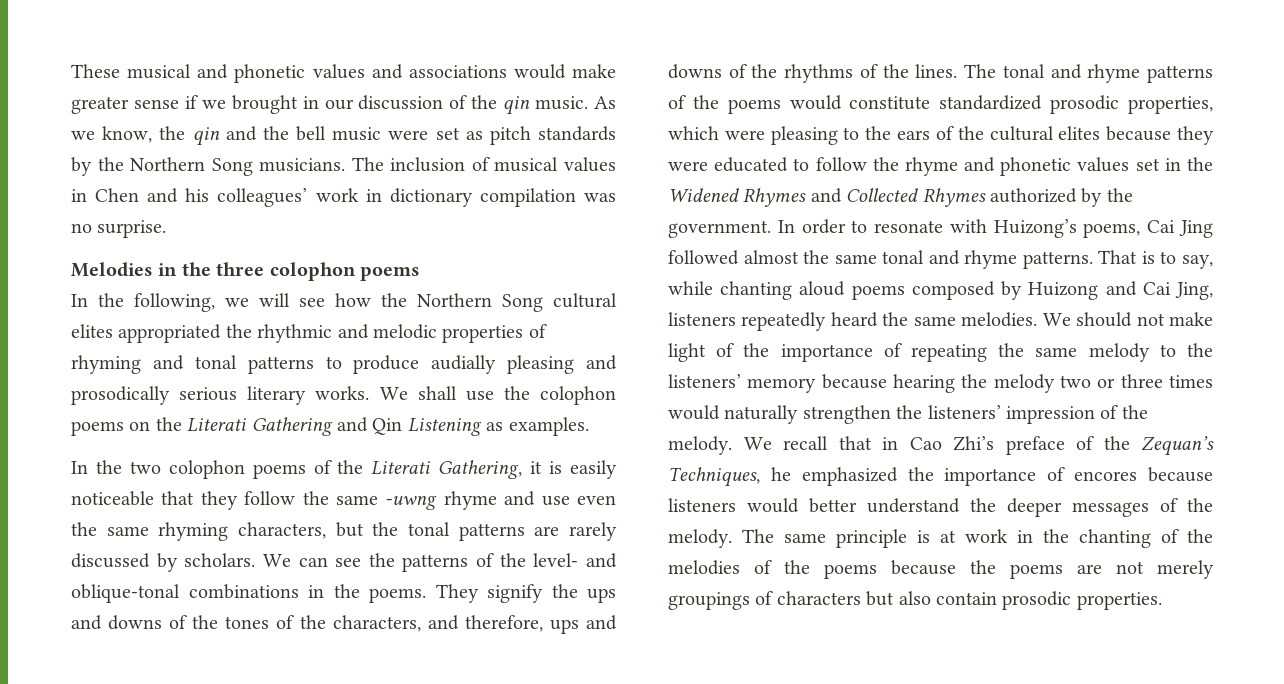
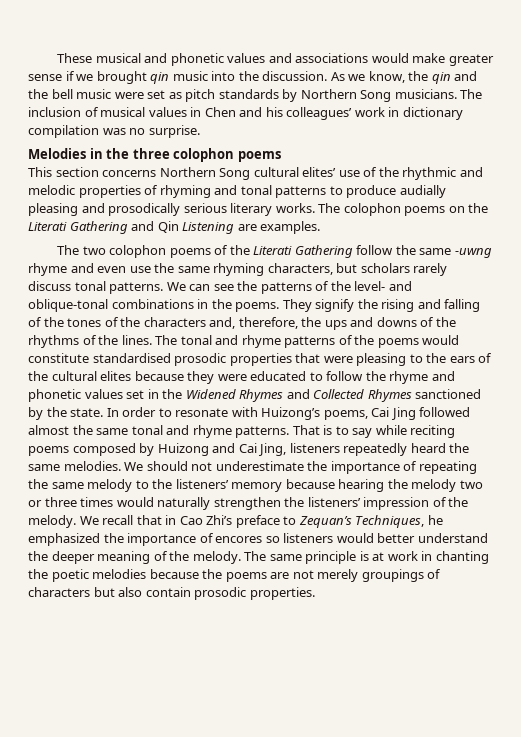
[302,95,589,115] in our discussion of the qin music. -> [150,71,328,84] qin music into the discussion.
[97,157,124,171] the -> (298, 95) none
[71,293,617,312] [71,324,222,343] In the following, we will see how the Northern Song cultural elites appropriated -> [28,167,378,180] This section concerns Northern Song cultural elites’ use of
[379,386,530,401] We shall use the -> [318,203,341,213] The
[486,422,504,431] as -> [237,224,257,231] are
[71,460,122,474] In the -> [57,245,80,255] The
[438,460,618,479] [71,491,238,510] Gathering, it is easily noticeable that they -> [294,245,353,258] Gathering
[541,495,616,506] use even -> [97,266,151,273] even use
[372,522,617,541] [71,553,256,572] the tonal patterns are rarely discussed by scholars. -> [360,263,448,276] [28,281,164,294] scholars rarely discuss tonal patterns.
[587,588,616,603] [71,615,163,630] ups and downs -> [381,299,481,312] rising and falling
[332,615,543,632] characters, and therefore, -> [143,317,322,329] characters and, therefore, the
[939,95,1213,114] [668,126,719,140] standardized prosodic properties, which -> [92,353,321,366] standardised prosodic properties that
[990,188,1133,207] [668,220,771,238] authorized by the government. -> [415,389,482,399] [28,407,104,420] sanctioned by the state.
[1182,255,1213,269] [668,281,846,300] say, while chanting aloud -> [352,425,456,438] say while reciting
[1169,312,1213,326] [668,343,735,362] make light of -> [215,461,304,471] underestimate
[1076,436,1130,450] of the -> [283,516,297,525] to
[1148,467,1213,482] because -> [265,536,280,543] so
[1072,502,1149,517] messages -> [97,551,151,564] meaning
[1043,529,1213,548] [668,560,877,579] the chanting of the melodies of the poems -> [435,551,489,564] [28,569,147,582] chanting the poetic melodies

